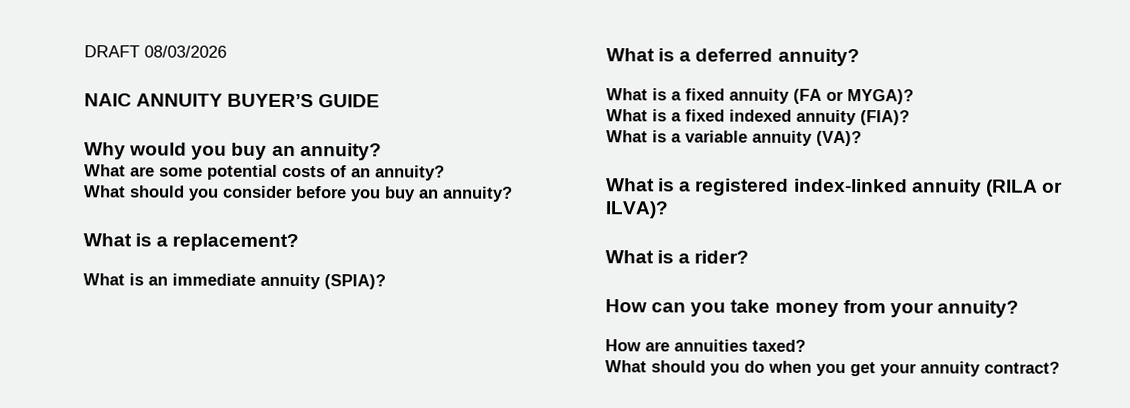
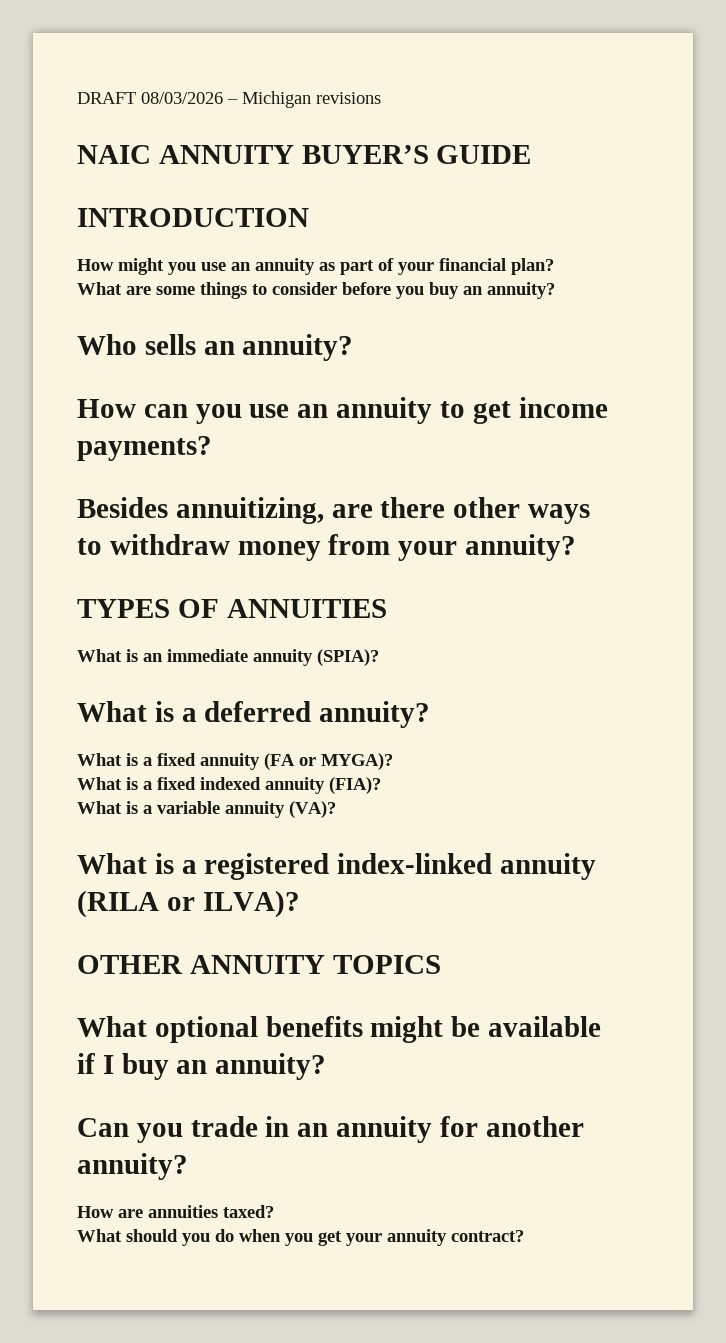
(227, 51) none -> [227,91,381,108] – Michigan revisions
[84,142,382,161] [84,164,445,181] [84,185,219,201] Why would you buy an annuity? // What are some potential costs of an annuity? // What should you -> [77,208,309,227] [77,258,554,275] [77,282,267,299] INTRODUCTION // How might you use an annuity as part of your financial plan? // What are some things to
[83,233,300,252] What is a replacement? -> [77,334,354,361] [77,397,608,424] [77,436,212,461] [77,497,591,524] [77,534,577,561] [77,599,387,618] Who sells an annuity? // How can you use an annuity to get income payments? // Besides annuitizing, are there other ways to withdraw money from your annuity? // TYPES OF ANNUITIES
[605,250,750,264] [605,299,934,318] What is a rider? // How can you take money from your -> [77,955,441,974] [77,1016,602,1043] [77,1053,327,1080] [77,1116,584,1143] OTHER ANNUITY TOPICS // What optional benefits might be available if I buy an annuity? // Can you trade in an annuity for another

